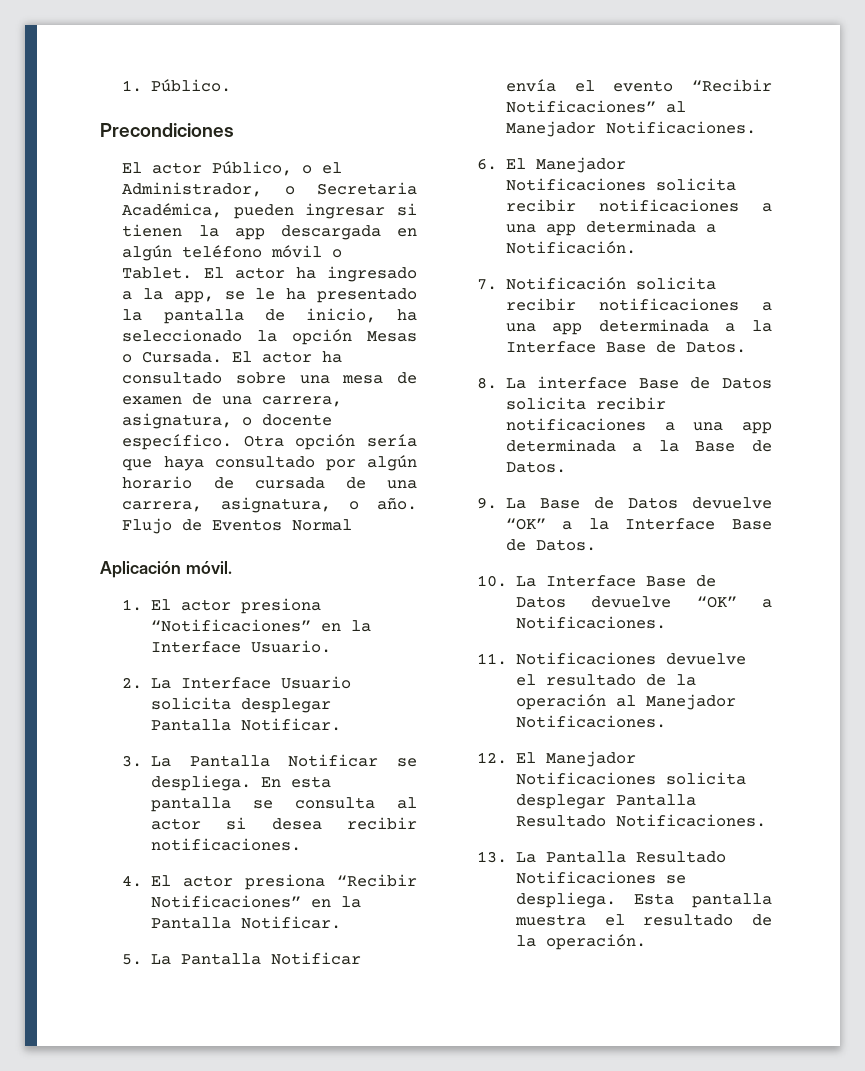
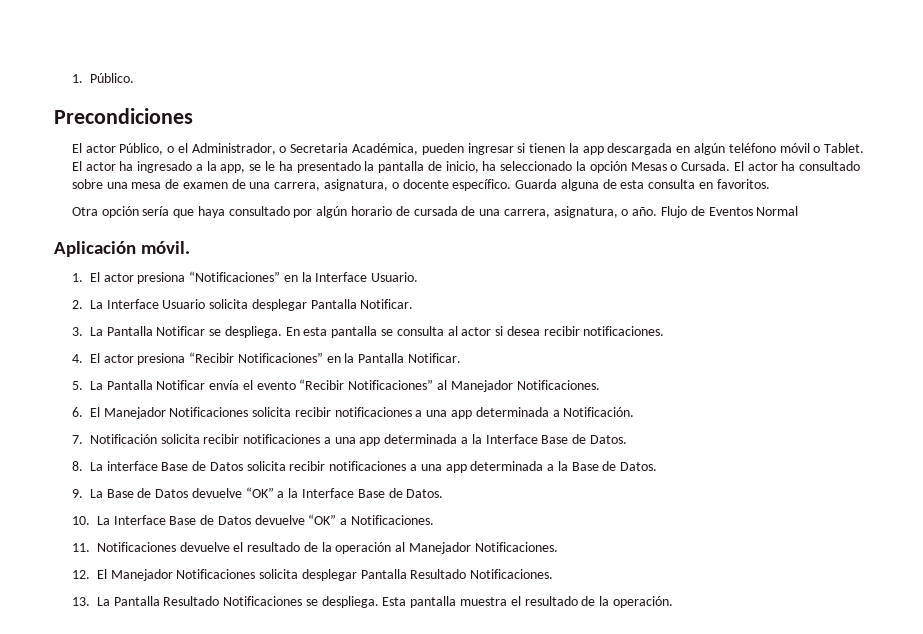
(233, 442) none -> [515,179,770,191] Guarda alguna de esta consulta en favoritos. //

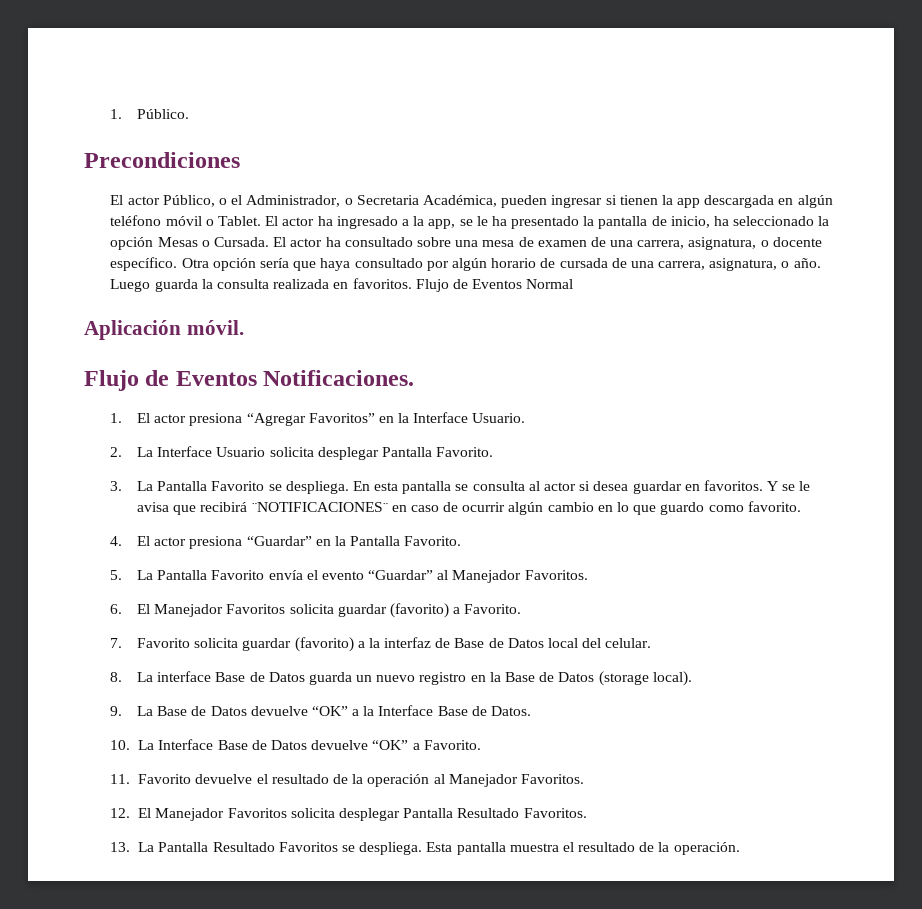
[515,179,770,191] Guarda alguna de esta consulta en favoritos. // -> (178, 264) none
(658, 211) none -> [110,278,412,292] Luego guarda la consulta realizada en favoritos.
(191, 247) none -> [84,370,415,391] // Flujo de Eventos Notificaciones.
[189,271,281,282] “Notificaciones” -> [246,413,375,426] “Agregar Favoritos”
[360,299,414,309] Notificar. -> [436,447,494,457] Favorito.
[156,326,206,336] Notificar -> [211,481,265,491] Favorito
[543,326,665,336] recibir notificaciones. -> [632,480,811,494] [136,501,801,515] guardar en favoritos. Y se le avisa que recibirá ¨NOTIFICACIONES¨ en caso de ocurrir algún cambio en lo que guardo como favorito.
[189,352,323,363] “Recibir Notificaciones” -> [246,536,312,546] “Guardar”
[408,353,462,363] Notificar. -> [404,536,462,546] Favorito.
[156,380,206,390] Notificar -> [211,570,265,580] Favorito
[299,379,600,392] “Recibir Notificaciones” al Manejador Notificaciones. -> [368,570,588,583] “Guardar” al Manejador Favoritos.
[169,407,635,419] [71,434,627,446] Notificaciones solicita recibir notificaciones a una app determinada a Notificación. // 7. Notificación solicita recibir notificaciones a una app determinada a la Interface Base de Datos. -> [226,603,522,618] [110,637,652,652] Favoritos solicita guardar (favorito) a Favorito. // 7. Favorito solicita guardar (favorito) a la interfaz de Base de Datos local del celular.
[246,461,658,473] solicita recibir notificaciones a una app determinada a la Base de Datos. -> [308,671,692,686] guarda un nuevo registro en la Base de Datos (storage local).
[351,515,435,525] Notificaciones. -> [423,740,481,750] Favorito.
[96,542,176,552] Notificaciones -> [138,774,192,784] Favorito
[474,542,558,552] Notificaciones. -> [520,774,584,784] Favoritos.
[176,569,256,579] Notificaciones -> [227,808,287,818] Favoritos
[470,569,554,579] Notificaciones. -> [523,808,587,818] Favoritos.
[223,596,303,606] Notificaciones -> [278,842,338,852] Favoritos

